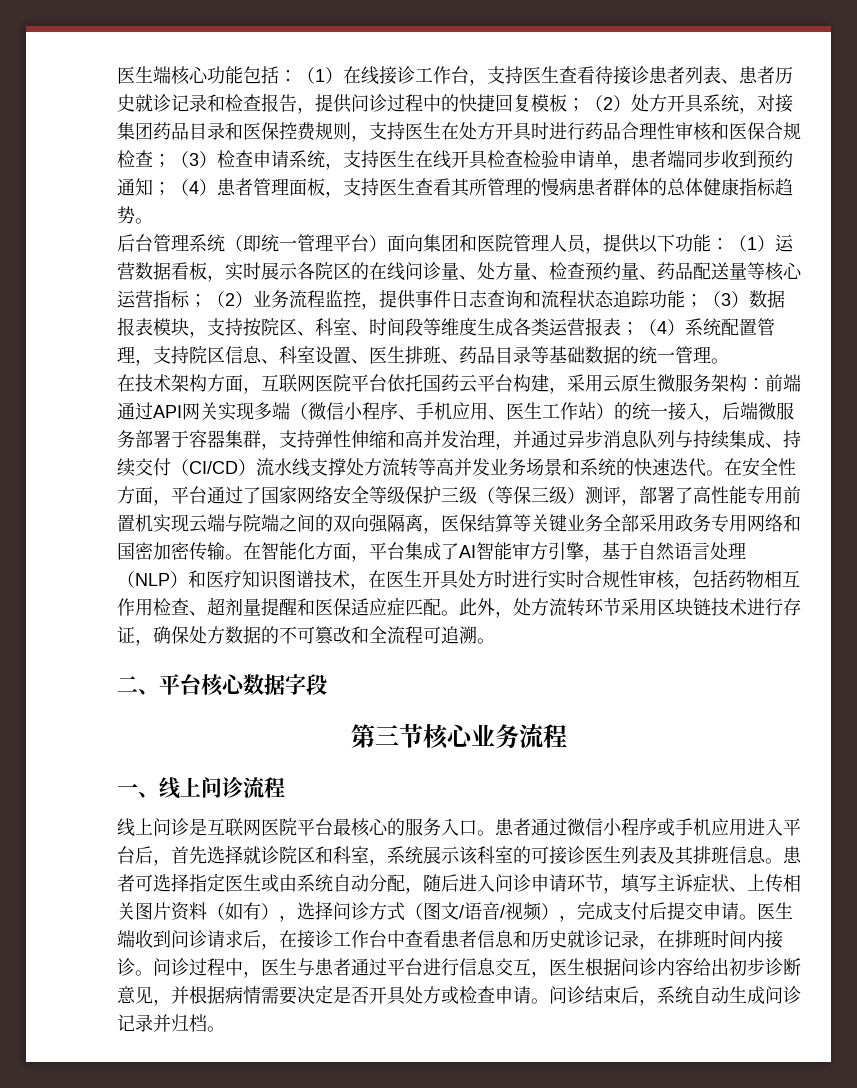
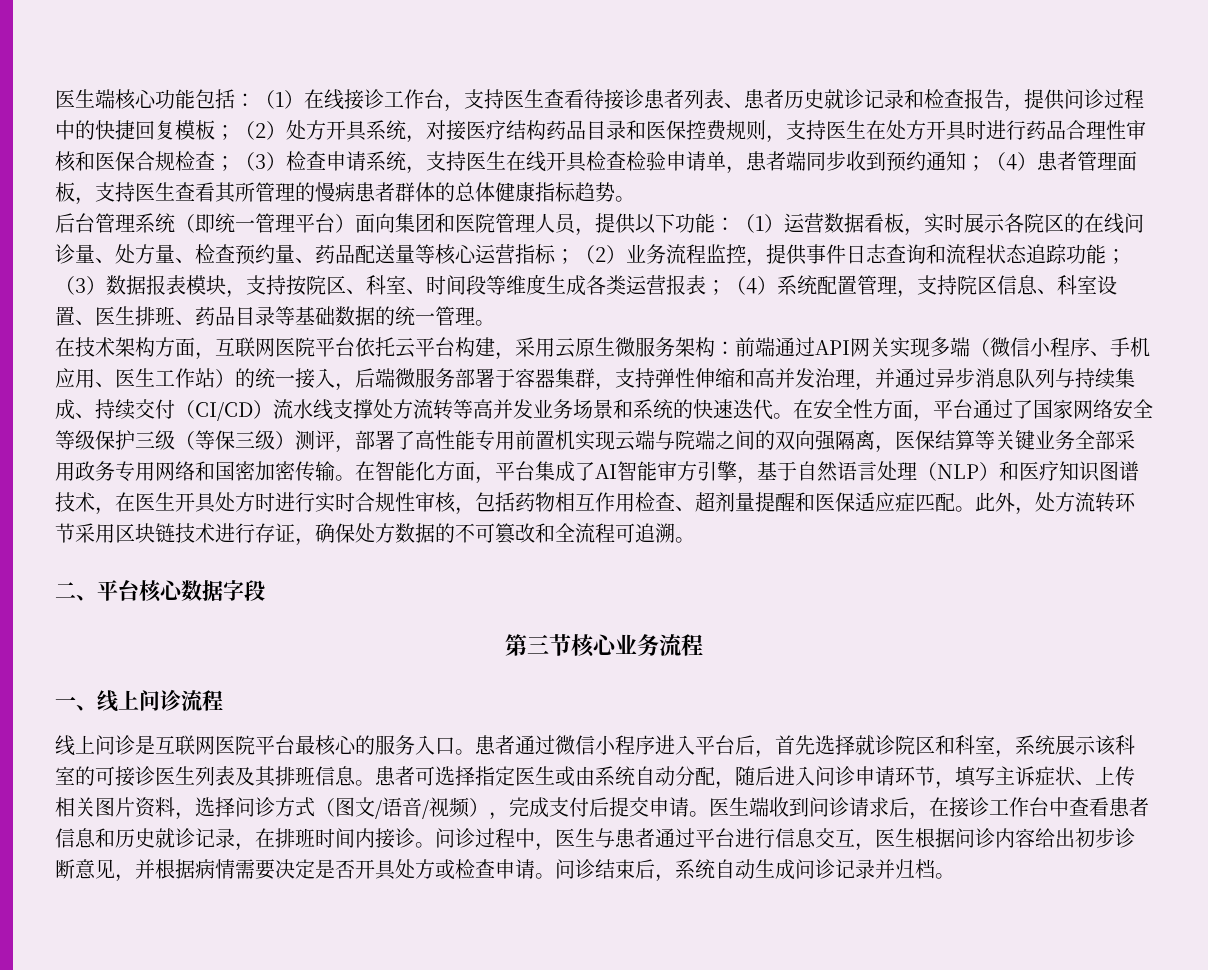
[117,122,153,140] 集团 -> [466,120,546,140] 医疗结构
[423,374,459,392] 国药 -> (395, 347) none
[657,818,747,836] 或手机应用 -> (655, 745) none
[207,902,279,920] （如有） -> (175, 807) none

